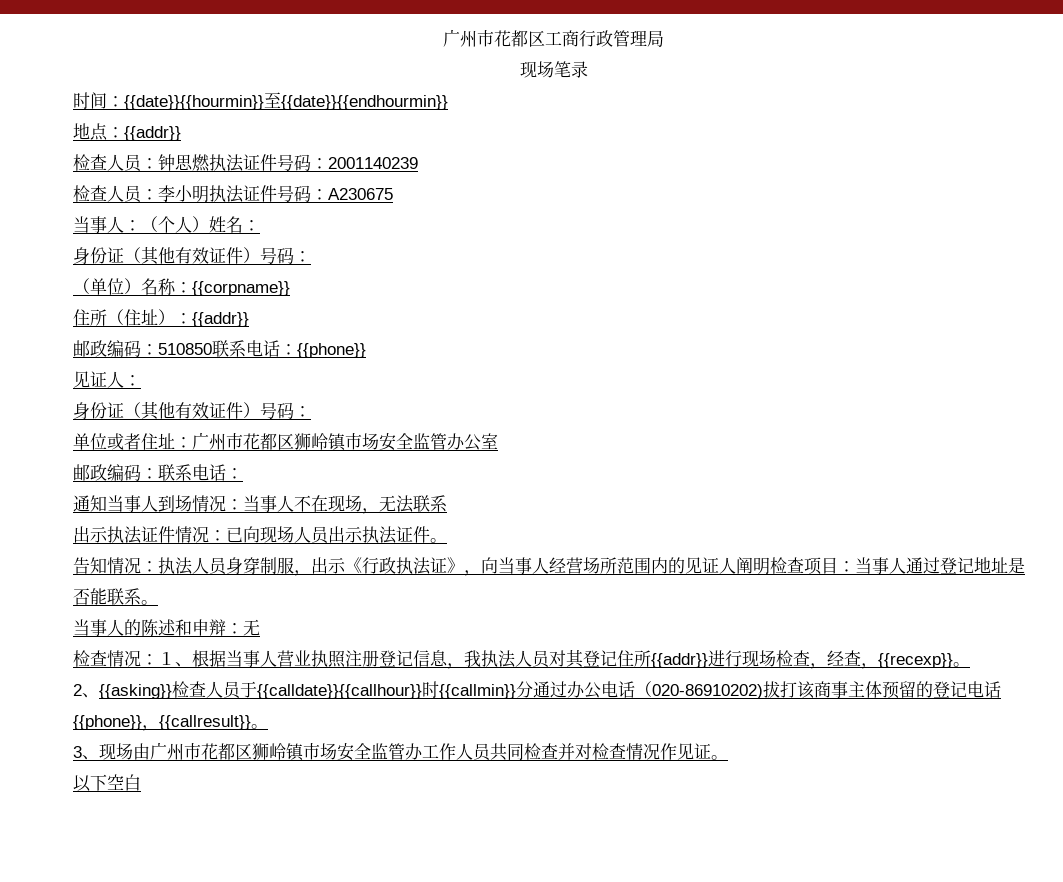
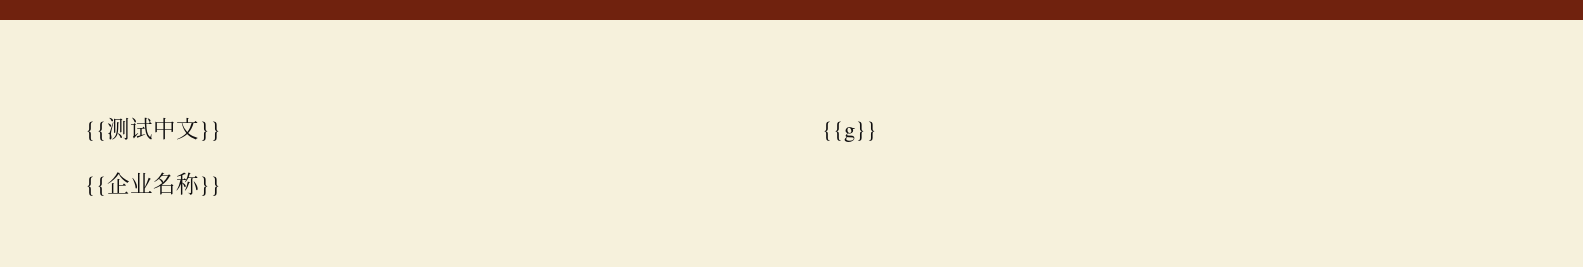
[443,29,664,47] [519,61,588,78] [73,92,448,110] [73,123,181,141] [73,154,418,172] [73,185,393,203] [73,216,260,233] [73,246,311,265] [73,278,290,296] [73,309,249,327] [73,340,366,358] [73,371,141,388] [73,401,311,420] [73,432,498,451] [73,464,243,481] [73,495,447,514] [73,526,447,544] [73,557,1025,576] [73,588,158,605] [73,619,260,636] [73,649,970,669] [73,681,1001,699] [73,715,268,731] [73,742,728,761] [73,774,141,792] 广州市花都区工商行政管理局 // 现场笔录 // 时间：{{date}}{{hourmin}}至{{date}}{{endhourmin}} // 地点：{{addr}} // 检查人员：钟思燃执法证件号码：2001140239 // 检查人员：李小明执法证件号码：A230675 // 当事人：（个人）姓名： // 身份证（其他有效证件）号码： // （单位）名称：{{corpname}} // 住所（住址）：{{addr}} // 邮政编码：510850联系电话：{{phone}} // 见证人： // 身份证（其他有效证件）号码： // 单位或者住址：广州市花都区狮岭镇市场安全监管办公室 // 邮政编码：联系电话： // 通知当事人到场情况：当事人不在现场，无法联系 // 出示执法证件情况：已向现场人员出示执法证件。 // 告知情况：执法人员身穿制服，出示《行政执法证》，向当事人经营场所范围内的见证人阐明检查项目：当事人通过登记地址是否能联系。 // 当事人的陈述和申辩：无 // 检查情况：１、根据当事人营业执照注册登记信息，我执法人员对其登记住所{{addr}}进行现场检查，经查，{{recexp}}。 // 2、{{asking}}检查人员于{{calldate}}{{callhour}}时{{callmin}}分通过办公电话（020-86910202)拔打该商事主体预留的登记电话{{phone}}，{{callresult}}。 // 3、现场由广州市花都区狮岭镇市场安全监管办工作人员共同检查并对检查情况作见证。 // 以下空白 -> [85,117,221,141] [85,172,221,196] [822,121,877,142] {{测试中文}} // {{企业名称}} // {{g}}

